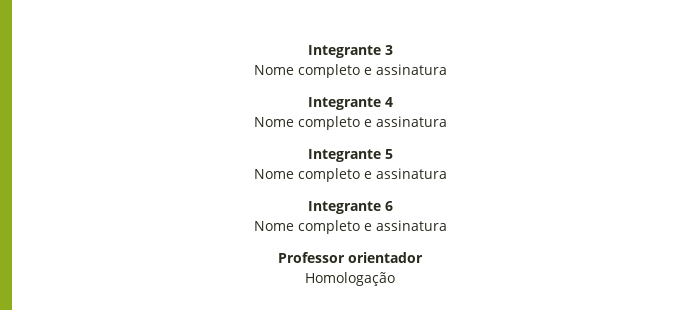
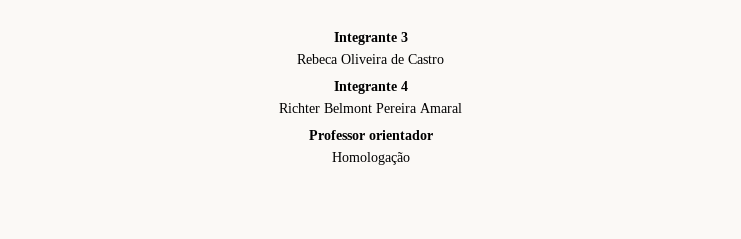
[253,64,447,78] [307,97,393,110] [253,116,447,130] [307,149,393,162] [253,168,447,182] [307,201,393,214] [253,220,447,234] Nome completo e assinatura // Integrante 4 // Nome completo e assinatura // Integrante 5 // Nome completo e assinatura // Integrante 6 // Nome completo e assinatura -> [297,54,444,64] [333,81,408,94] [279,103,462,113] Rebeca Oliveira de Castro // Integrante 4 // Richter Belmont Pereira Amaral

